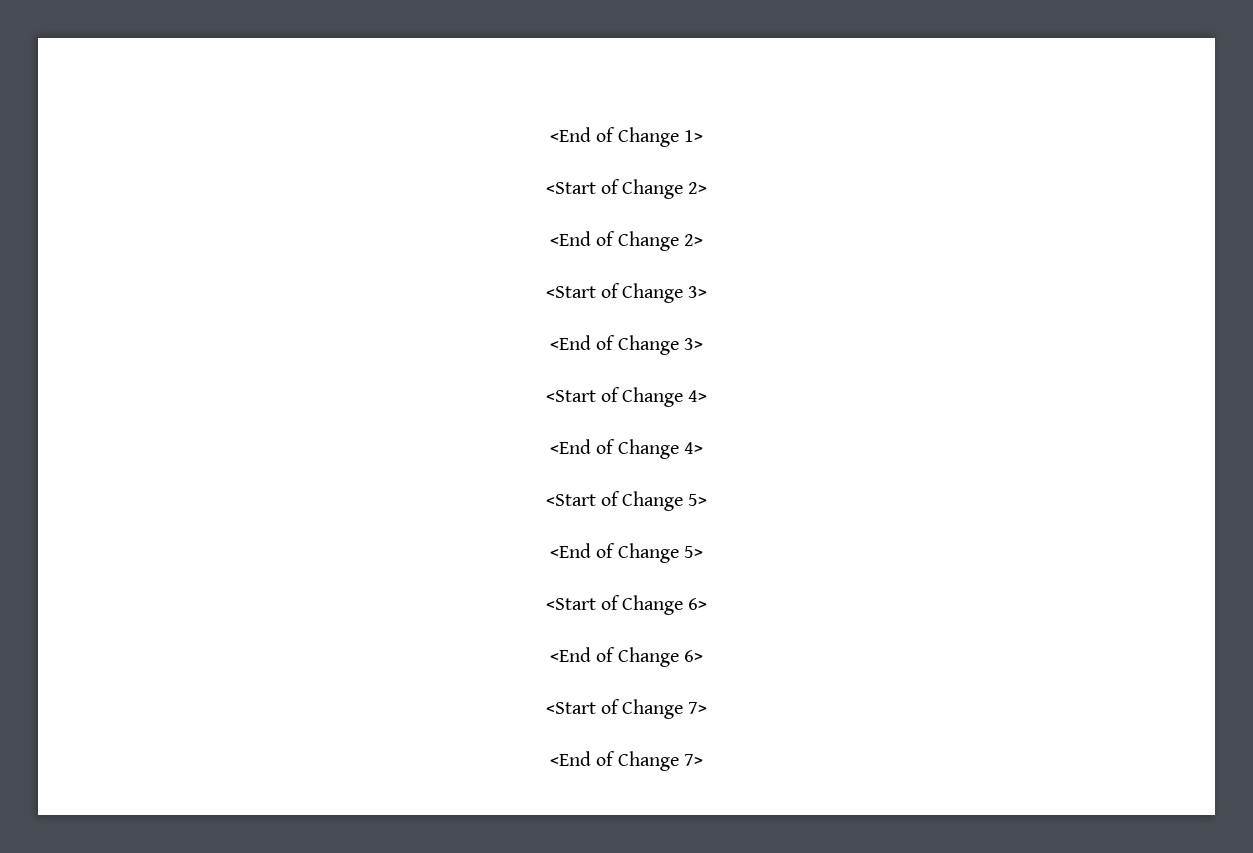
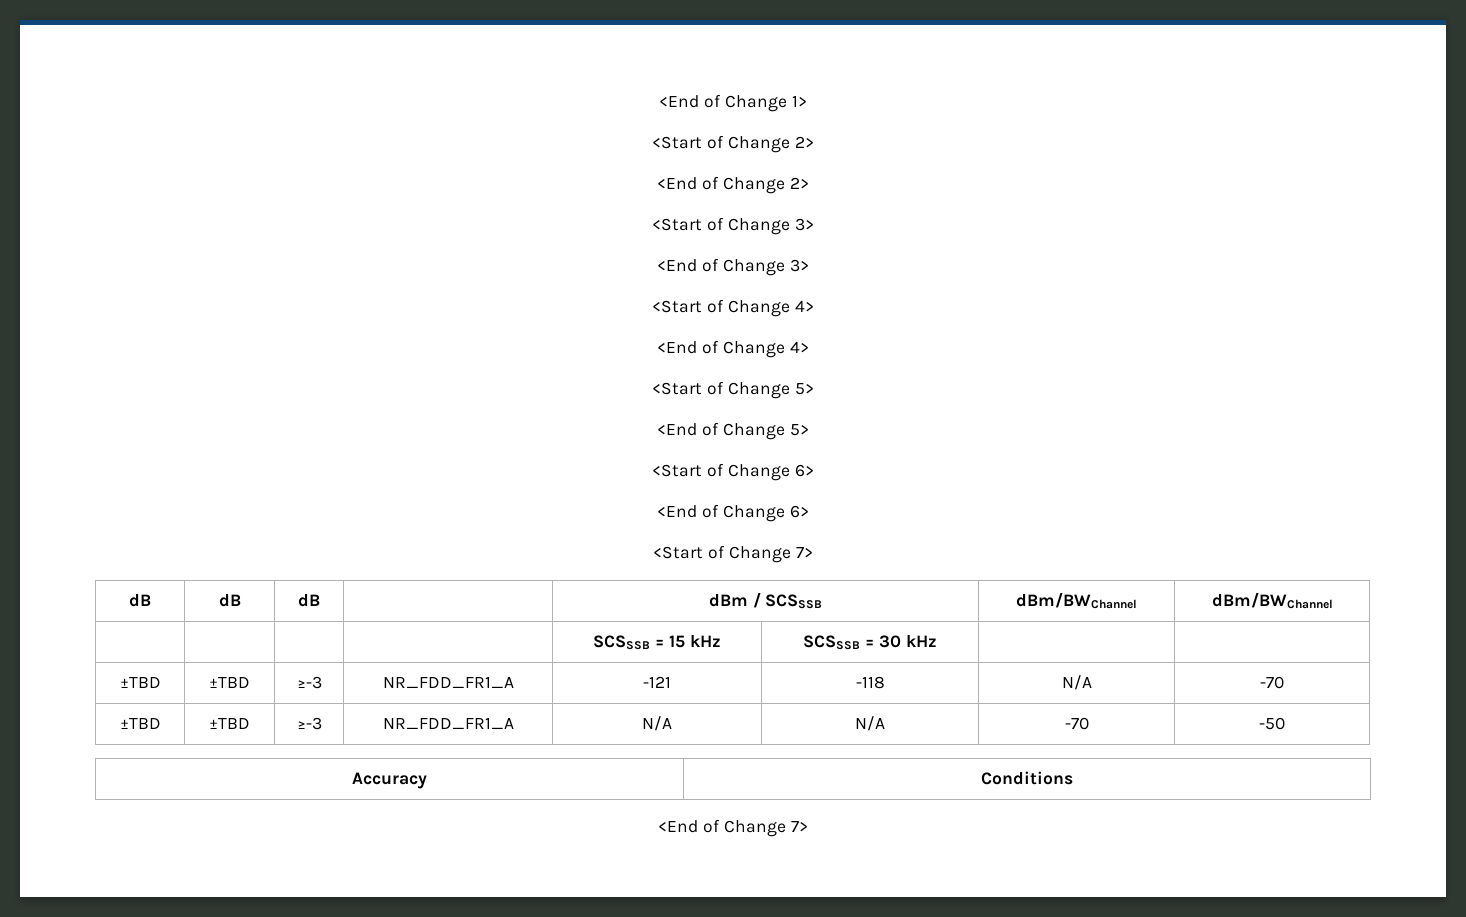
(708, 708) none -> [129,594,151,607] [218,594,241,607] [298,594,320,607] [708,592,823,609] [1016,592,1137,609] [1211,592,1333,609] [593,635,721,650] [803,635,937,650] [119,677,161,688] [209,677,250,688] [296,676,322,689] [382,676,514,688] [643,676,671,688] [855,676,885,689] [1061,675,1092,690] [1260,676,1284,689] [119,718,161,729] [209,718,250,729] [296,717,322,730] [382,717,514,729] [642,716,672,731] [855,716,885,731] [1064,717,1089,730] [1259,717,1285,730] [352,772,427,789] [981,771,1073,785] // dB | dB | dB | | dBm / SCSSSB | dBm/BWChannel | dBm/BWChannel // | | | | SCSSSB = 15 kHz | SCSSSB = 30 kHz | | // ±TBD | ±TBD | ≥-3 | NR_FDD_FR1_A | -121 | -118 | N/A | -70 // ±TBD | ±TBD | ≥-3 | NR_FDD_FR1_A | N/A | N/A | -70 | -50 // Accuracy | Conditions

